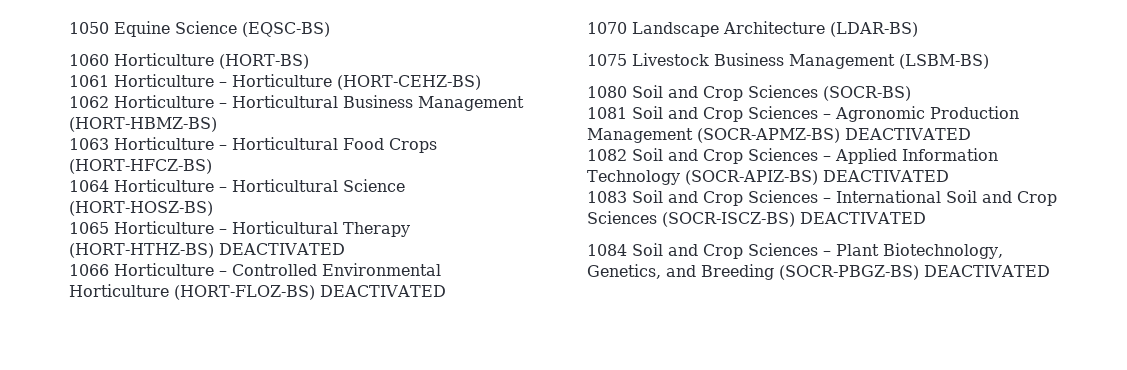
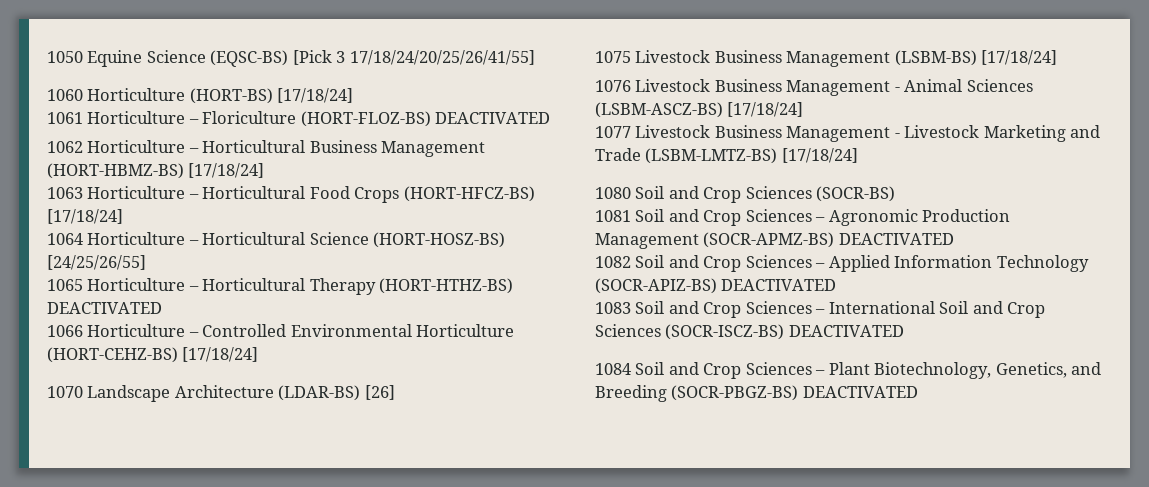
(330, 29) none -> [292,50,535,65] [Pick 3 17/18/24/20/25/26/41/55]
(309, 61) none -> [277,88,354,103] [17/18/24]
[232,74,481,90] Horticulture (HORT-CEHZ-BS) -> [202,111,551,127] Floriculture (HORT-FLOZ-BS) DEACTIVATED
(217, 124) none -> [188,163,265,178] [17/18/24]
(212, 166) none -> [47,209,123,224] [17/18/24]
(213, 208) none -> [47,255,146,270] [24/25/26/55]
[174,285,446,300] (HORT-FLOZ-BS) DEACTIVATED -> [47,347,259,363] (HORT-CEHZ-BS) [17/18/24]
(918, 29) none -> [364,385,395,400] [26]
(989, 61) none -> [981,50,1058,65] [595,79,1033,96] [595,102,804,118] [595,125,1101,142] [595,148,858,164] [17/18/24] // 1076 Livestock Business Management - Animal Sciences (LSBM-ASCZ-BS) [17/18/24] // 1077 Livestock Business Management - Livestock Marketing and Trade (LSBM-LMTZ-BS) [17/18/24]

